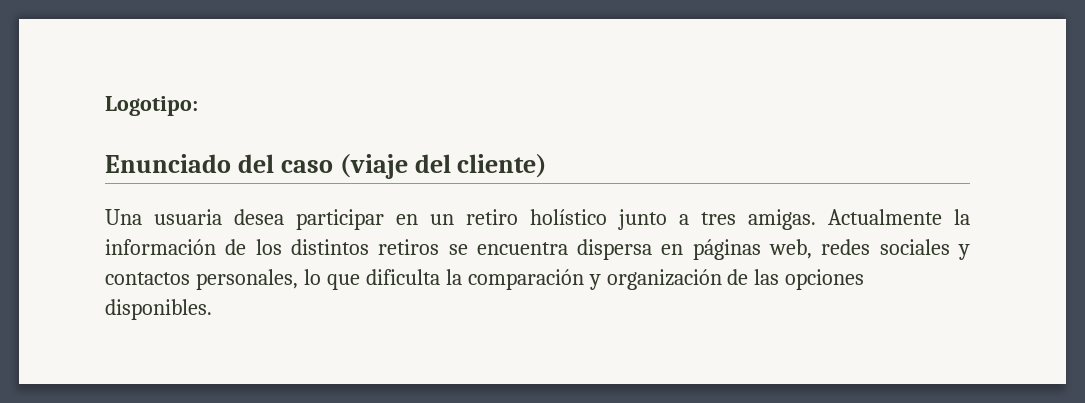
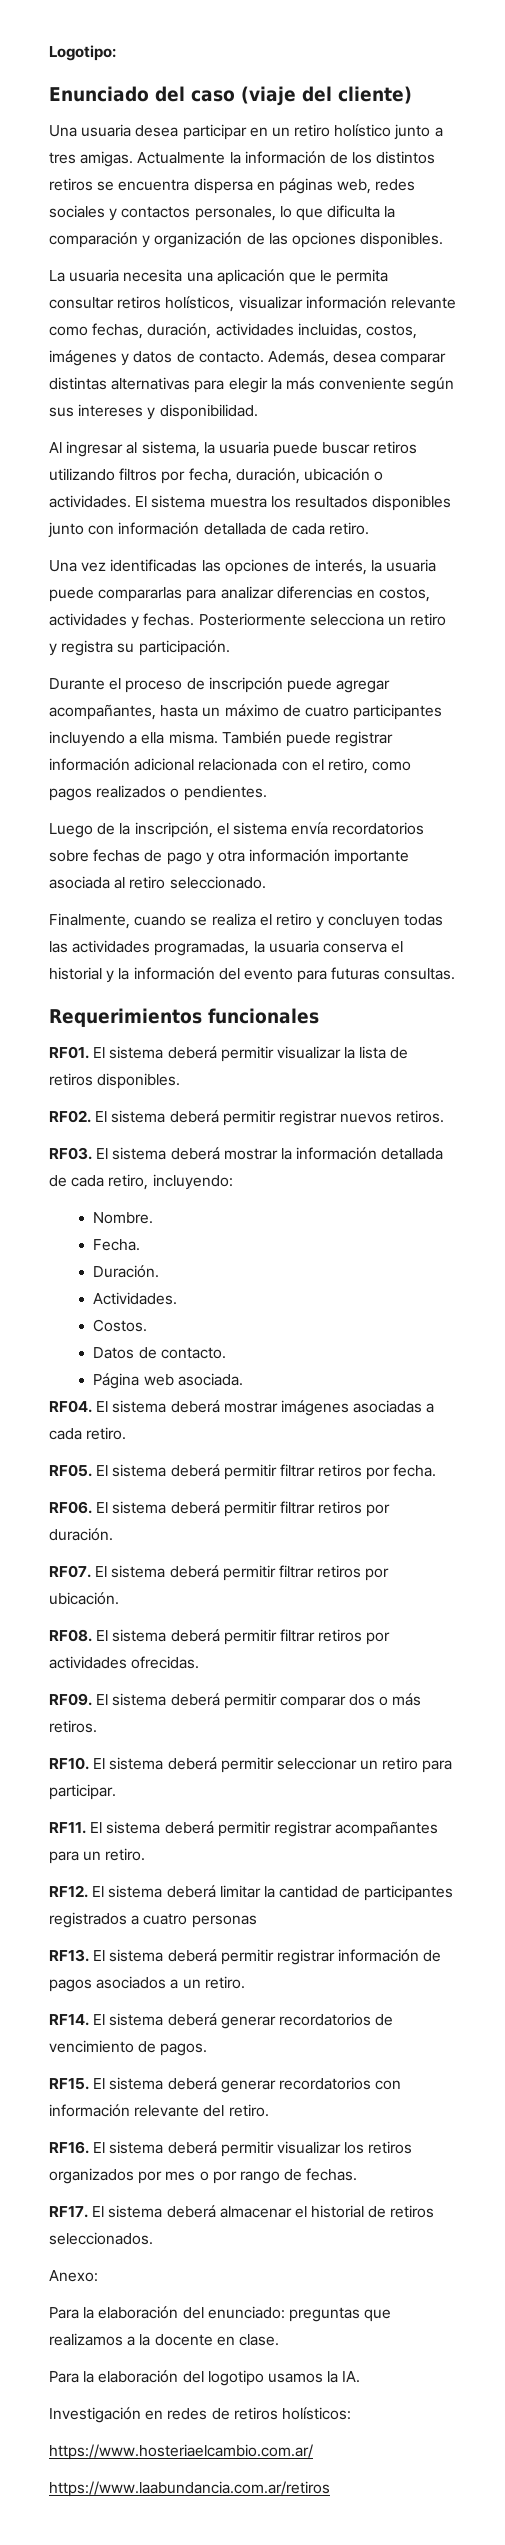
(212, 309) none -> [49,269,389,285] [49,296,456,312] [49,323,417,339] [49,350,447,366] [49,377,455,393] [49,404,258,420] [49,441,418,457] [49,468,384,484] [49,495,452,511] [48,522,370,538] [49,559,437,575] [49,586,431,602] [49,613,447,629] [49,640,230,656] [49,677,391,693] [49,704,443,720] [49,731,394,747] [49,758,412,774] [49,785,267,801] [49,822,425,838] [49,849,410,865] [49,876,266,889] [49,913,444,929] [49,940,404,956] [49,967,456,983] [49,1008,319,1027] [49,1046,409,1062] [49,1073,181,1089] [49,1110,445,1126] [49,1147,444,1160] [49,1174,233,1190] [93,1212,154,1224] [93,1239,141,1251] [93,1265,160,1278] [93,1292,178,1305] [93,1319,148,1332] [93,1347,226,1359] [93,1373,243,1389] [49,1400,435,1416] [49,1427,127,1440] [49,1464,437,1480] [49,1501,391,1517] [49,1528,113,1541] [49,1565,390,1581] [49,1592,119,1605] [49,1629,391,1645] [49,1656,200,1669] [49,1693,422,1709] [49,1720,97,1733] [49,1757,453,1773] [49,1784,116,1800] [49,1821,439,1837] [49,1848,146,1864] [49,1885,454,1901] [49,1912,257,1928] [49,1949,442,1965] [49,1976,245,1992] [49,2013,394,2029] [49,2040,208,2056] [49,2077,402,2093] [49,2104,269,2117] [49,2141,413,2157] [49,2168,358,2184] [49,2205,435,2218] [49,2232,153,2245] [49,2270,98,2282] [49,2306,392,2322] [49,2333,279,2346] [49,2370,361,2386] [49,2407,351,2423] [49,2444,313,2460] [49,2481,330,2497] // La usuaria necesita una aplicación que le permita consultar retiros holísticos, visualizar información relevante como fechas, duración, actividades incluidas, costos, imágenes y datos de contacto. Además, desea comparar distintas alternativas para elegir la más conveniente según sus intereses y disponibilidad. // Al ingresar al sistema, la usuaria puede buscar retiros utilizando filtros por fecha, duración, ubicación o actividades. El sistema muestra los resultados disponibles junto con información detallada de cada retiro. // Una vez identificadas las opciones de interés, la usuaria puede compararlas para analizar diferencias en costos, actividades y fechas. Posteriormente selecciona un retiro y registra su participación. // Durante el proceso de inscripción puede agregar acompañantes, hasta un máximo de cuatro participantes incluyendo a ella misma. También puede registrar información adicional relacionada con el retiro, como pagos realizados o pendientes. // Luego de la inscripción, el sistema envía recordatorios sobre fechas de pago y otra información importante asociada al retiro seleccionado. // Finalmente, cuando se realiza el retiro y concluyen todas las actividades programadas, la usuaria conserva el historial y la información del evento para futuras consultas. // Requerimientos funcionales // RF01. El sistema deberá permitir visualizar la lista de retiros disponibles. // RF02. El sistema deberá permitir registrar nuevos retiros. // RF03. El sistema deberá mostrar la información detallada de cada retiro, incluyendo: // Nombre. // Fecha. // Duración. // Actividades. // Costos. // Datos de contacto. // Página web asociada. // RF04. El sistema deberá mostrar imágenes asociadas a cada retiro. // RF05. El sistema deberá permitir filtrar retiros por fecha. // RF06. El sistema deberá permitir filtrar retiros por duración. // RF07. El sistema deberá permitir filtrar retiros por ubicación. // RF08. El sistema deberá permitir filtrar retiros por actividades ofrecidas. // RF09. El sistema deberá permitir comparar dos o más retiros. // RF10. El sistema deberá permitir seleccionar un retiro para participar. // RF11. El sistema deberá permitir registrar acompañantes para un retiro. // RF12. El sistema deberá limitar la cantidad de participantes registrados a cuatro personas // RF13. El sistema deberá permitir registrar información de pagos asociados a un retiro. // RF14. El sistema deberá generar recordatorios de vencimiento de pagos. // RF15. El sistema deberá generar recordatorios con información relevante del retiro. // RF16. El sistema deberá permitir visualizar los retiros organizados por mes o por rango de fechas. // RF17. El sistema deberá almacenar el historial de retiros seleccionados. // Anexo: // Para la elaboración del enunciado: preguntas que realizamos a la docente en clase. // Para la elaboración del logotipo usamos la IA. // Investigación en redes de retiros holísticos: // https://www.hosteriaelcambio.com.ar/ // https://www.laabundancia.com.ar/retiros

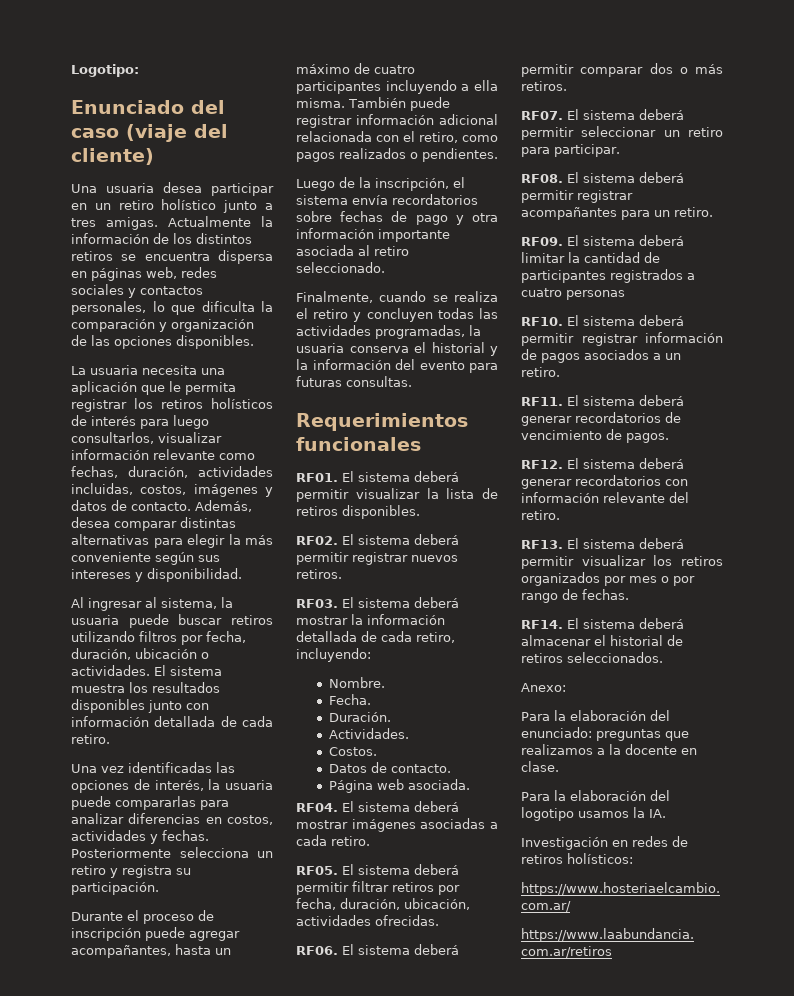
[49,296,235,312] consultar retiros holísticos, -> [71,398,273,412] [71,415,209,429] [71,432,154,444] registrar los retiros holísticos de interés para luego consultarlos,
[393,1464,437,1477] [49,1501,391,1517] [49,1528,113,1541] [49,1565,390,1581] [49,1592,119,1605] [49,1629,391,1645] fecha. // RF06. El sistema deberá permitir filtrar retiros por duración. // RF07. El sistema deberá permitir filtrar retiros por ubicación. // RF08. El sistema deberá permitir filtrar retiros por -> [296,898,470,910] fecha, duración, ubicación,
[49,1693,92,1706] RF09. -> [296,946,338,955] RF06.
[49,1757,89,1770] RF10. -> [521,111,563,120] RF07.
[49,1822,86,1834] RF11. -> [521,174,563,183] RF08.
[49,1885,88,1898] RF12. -> [521,237,563,246] RF09.
[49,1949,89,1962] RF13. -> [521,317,563,326] RF10.
[49,2014,89,2026] RF14. -> [521,397,563,406] RF11.
[49,2078,89,2090] RF15. -> [521,460,563,469] RF12.
[49,2141,89,2154] RF16. -> [521,540,563,549] RF13.
[49,2206,88,2218] RF17. -> [521,620,563,629] RF14.

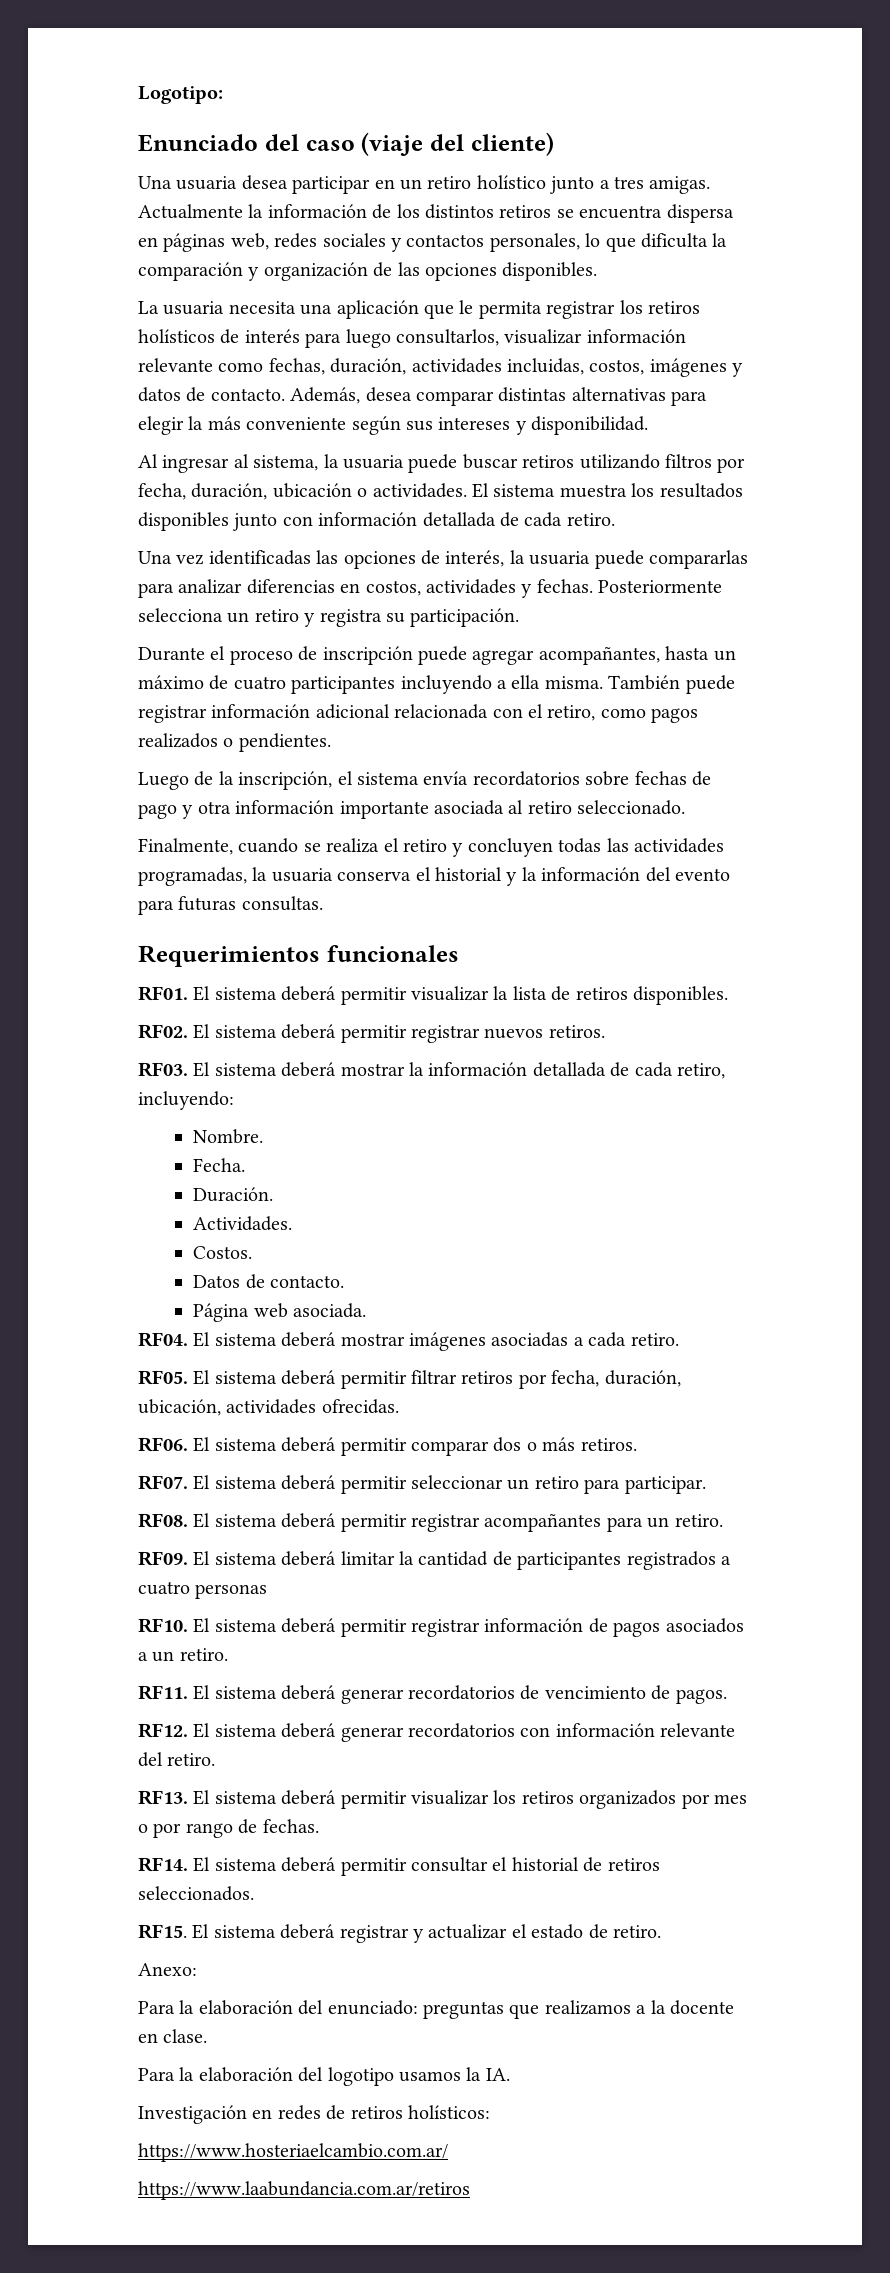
[521,635,591,646] almacenar -> [340,1857,488,1876] permitir consultar
(663, 657) none -> [138,1924,661,1943] // RF15. El sistema deberá registrar y actualizar el estado de retiro.

